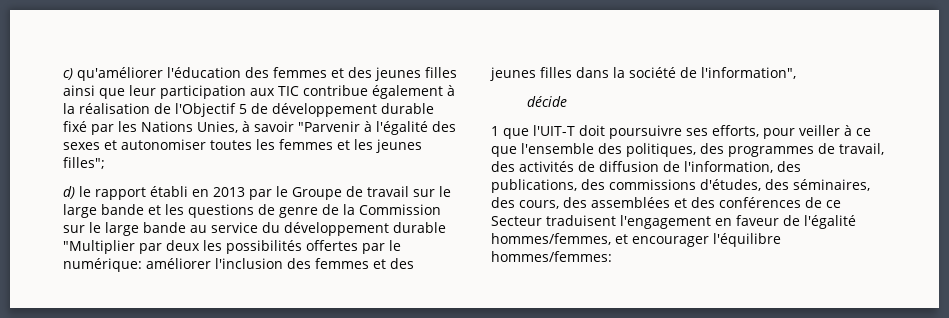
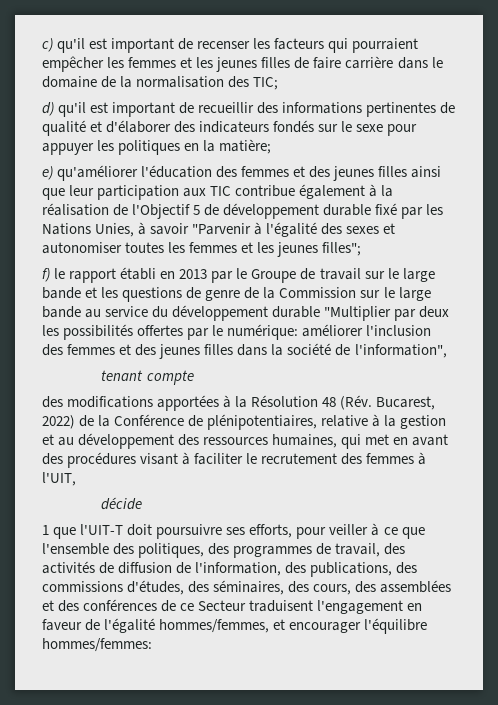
(73, 74) none -> [57,38,419,53] [42,56,443,72] [42,76,279,90] [42,102,456,117] [42,120,418,136] [42,139,272,155] [42,166,53,180] qu'il est important de recenser les facteurs qui pourraient empêcher les femmes et les jeunes filles de faire carrière dans le domaine de la normalisation des TIC; // d) qu'il est important de recueillir des informations pertinentes de qualité et d'élaborer des indicateurs fondés sur le sexe pour appuyer les politiques en la matière; // e)
[63,186,75,199] d) -> [42,268,50,282] f)
(796, 73) none -> [101,370,194,385] [42,395,436,411] [42,414,447,430] [42,433,449,449] [42,452,427,468] [42,472,76,486] // tenant compte // des modifications apportées à la Résolution 48 (Rév. Bucarest, 2022) de la Conférence de plénipotentiaires, relative à la gestion et au développement des ressources humaines, qui met en avant des procédures visant à faciliter le recrutement des femmes à l'UIT,

